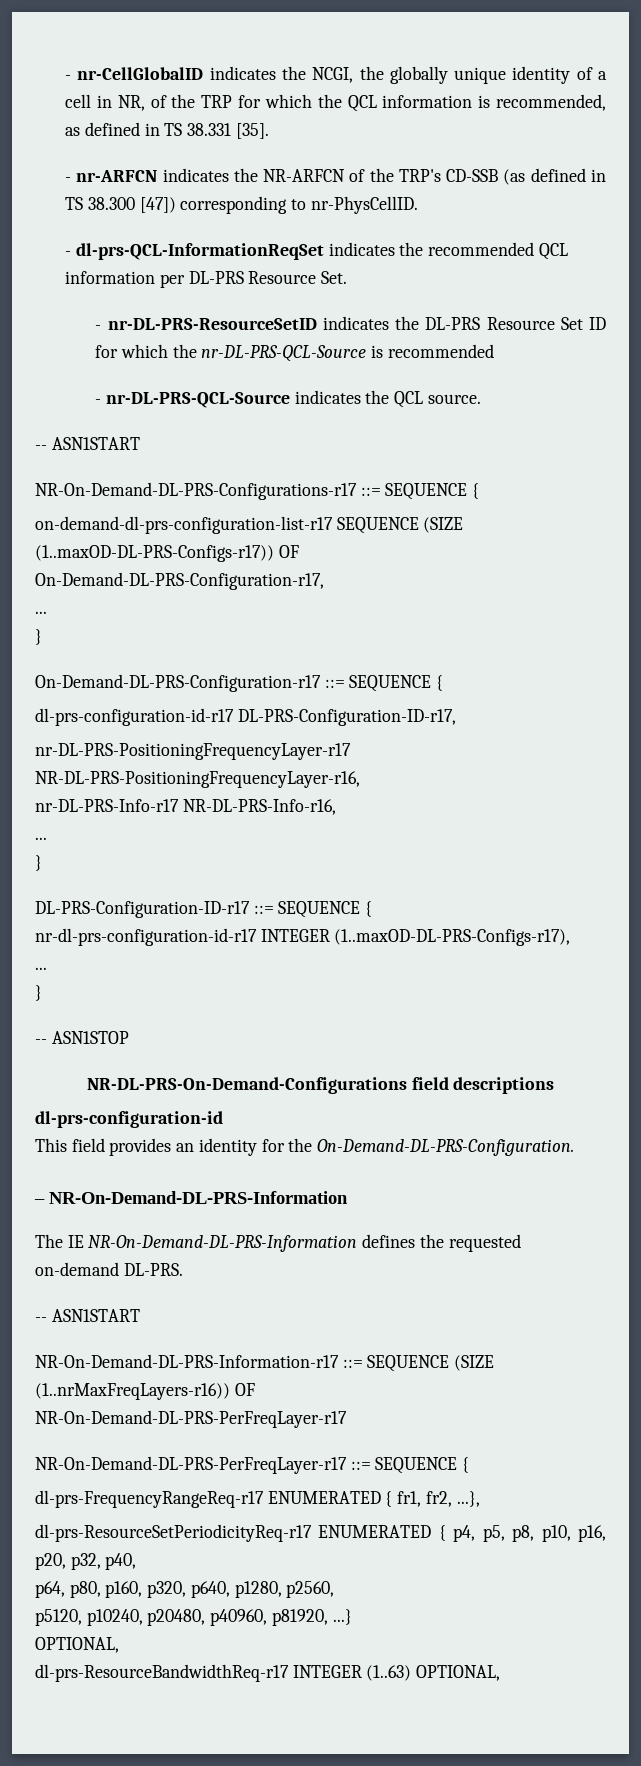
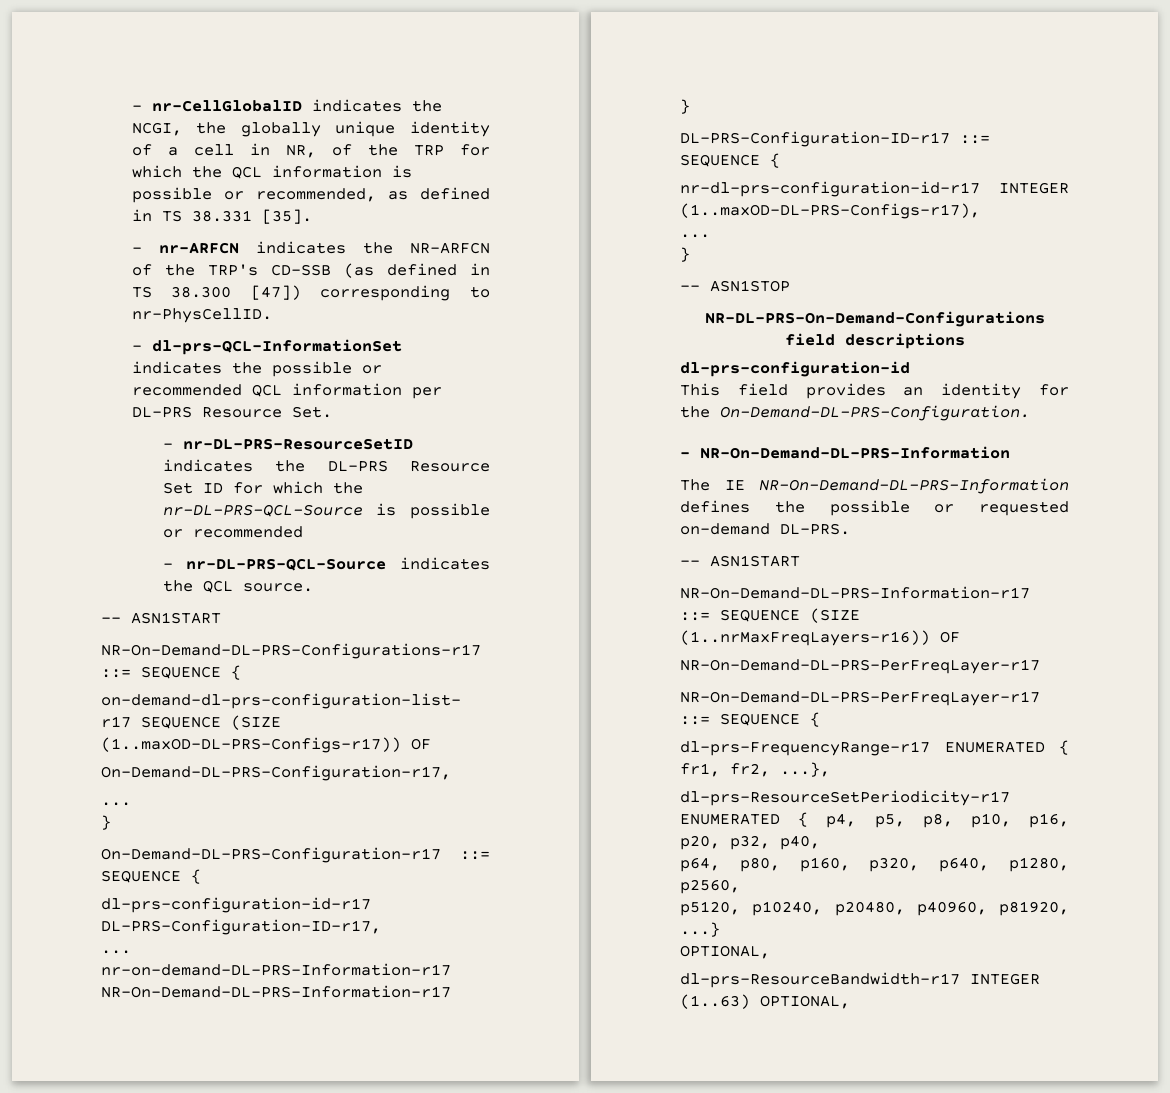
(491, 101) none -> [131,187,244,203] possible or
[75,242,424,260] dl-prs-QCL-InformationReqSet indicates the -> [151,339,402,355] [131,361,382,377] dl-prs-QCL-InformationSet indicates the possible or
(384, 351) none -> [410,503,490,519] [162,529,183,538] possible or
[35,743,351,760] [35,771,360,788] [35,799,336,815] [35,837,47,840] // nr-DL-PRS-PositioningFrequencyLayer-r17 NR-DL-PRS-PositioningFrequencyLayer-r16, // nr-DL-PRS-Info-r17 NR-DL-PRS-Info-r16, // ... -> [101,950,131,954] [101,963,451,976] [101,985,451,998] // ... nr-on-demand-DL-PRS-Information-r17 NR-On-Demand-DL-PRS-Information-r17
(444, 1241) none -> [829,500,955,516] possible or
[35,1490,264,1508] dl-prs-FrequencyRangeReq-r17 -> [680,741,930,756] dl-prs-FrequencyRange-r17
[35,1524,312,1542] dl-prs-ResourceSetPeriodicityReq-r17 -> [680,790,1010,806] dl-prs-ResourceSetPeriodicity-r17
[35,1664,289,1682] dl-prs-ResourceBandwidthReq-r17 -> [680,972,960,988] dl-prs-ResourceBandwidth-r17

